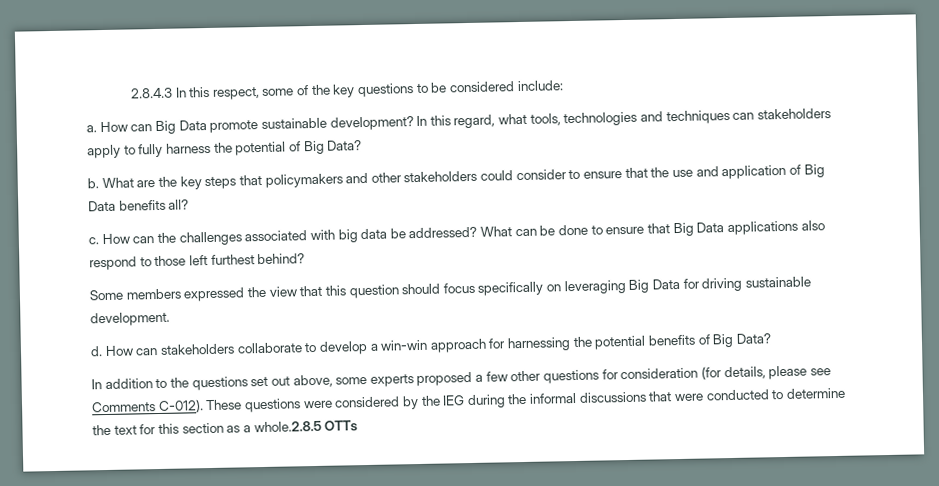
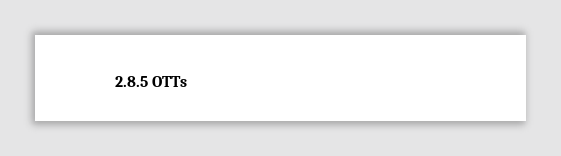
[129,80,564,100] [86,108,831,135] [87,140,363,159] [87,164,825,190] [88,199,190,212] [88,220,825,246] [89,253,306,271] [89,276,811,302] [90,311,170,327] [90,333,771,357] [91,365,831,391] [91,387,846,414] [92,420,322,436] 2.8.4.3 In this respect, some of the key questions to be considered include: // a. How can Big Data promote sustainable development? In this regard, what tools, technologies and techniques can stakeholders apply to fully harness the potential of Big Data? // b. What are the key steps that policymakers and other stakeholders could consider to ensure that the use and application of Big Data benefits all? // c. How can the challenges associated with big data be addressed? What can be done to ensure that Big Data applications also respond to those left furthest behind? // Some members expressed the view that this question should focus specifically on leveraging Big Data for driving sustainable development. // d. How can stakeholders collaborate to develop a win-win approach for harnessing the potential benefits of Big Data? // In addition to the questions set out above, some experts proposed a few other questions for consideration (for details, please see Comments C-012). These questions were considered by the IEG during the informal discussions that were conducted to determine the text for this section as a whole.2.8.5 -> [115,76,148,87] 2.8.5

